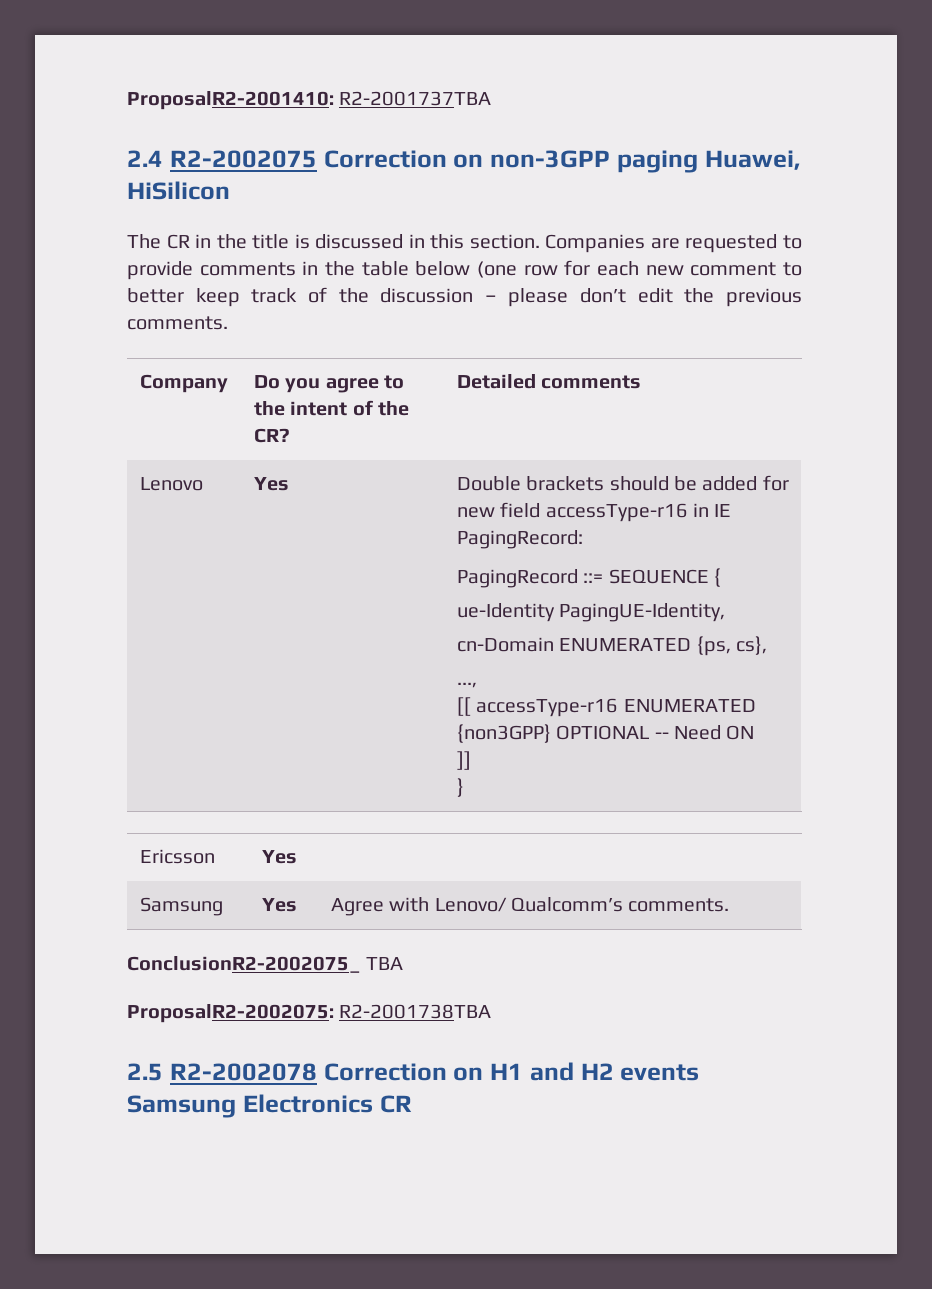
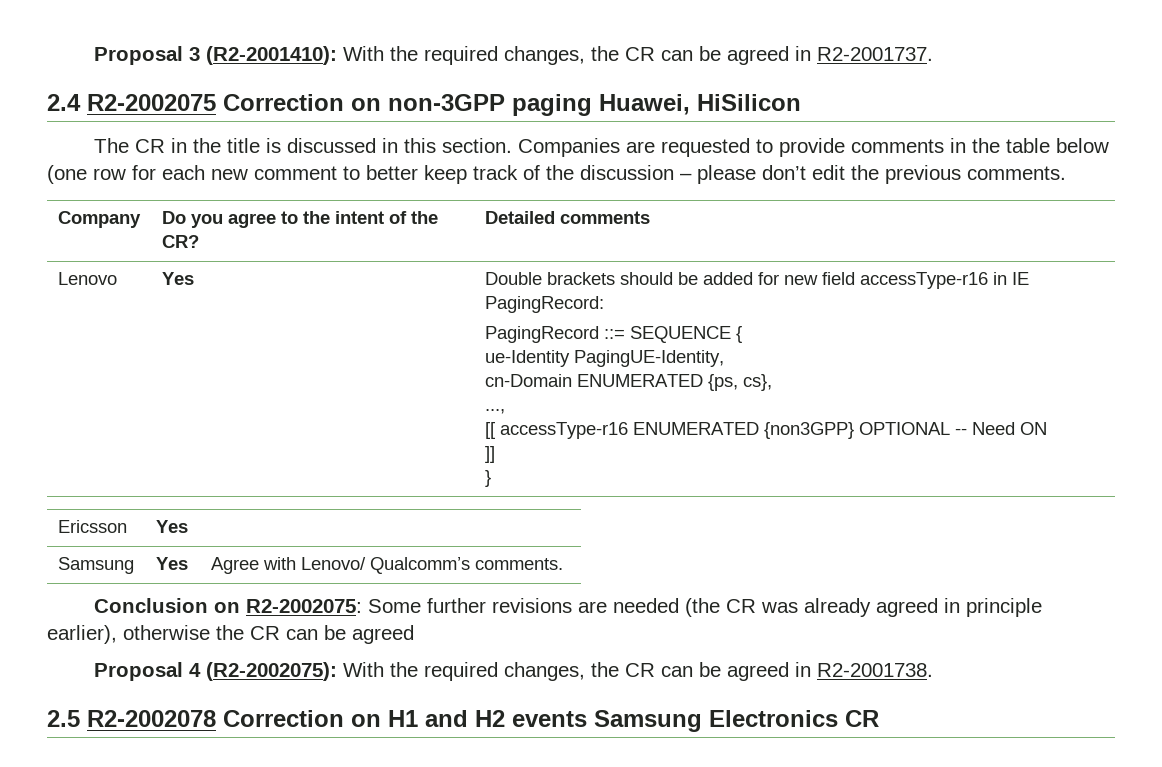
[127,91,492,110] ProposalR2-2001410: R2-2001737TBA -> [94,46,934,65] Proposal 3 (R2-2001410): With the required changes, the CR can be agreed in R2-2001737.
[127,956,404,973] [127,1004,492,1023] ConclusionR2-2002075_ TBA // ProposalR2-2002075: R2-2001738TBA -> [94,598,1043,617] [47,625,414,644] [94,662,934,681] Conclusion on R2-2002075: Some further revisions are needed (the CR was already agreed in principle earlier), otherwise the CR can be agreed // Proposal 4 (R2-2002075): With the required changes, the CR can be agreed in R2-2001738.

